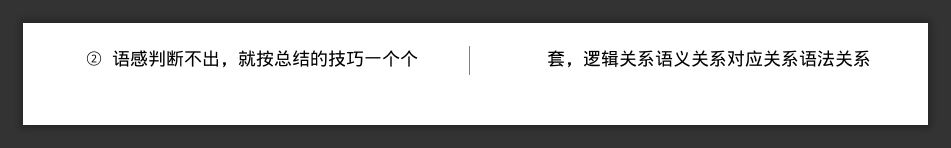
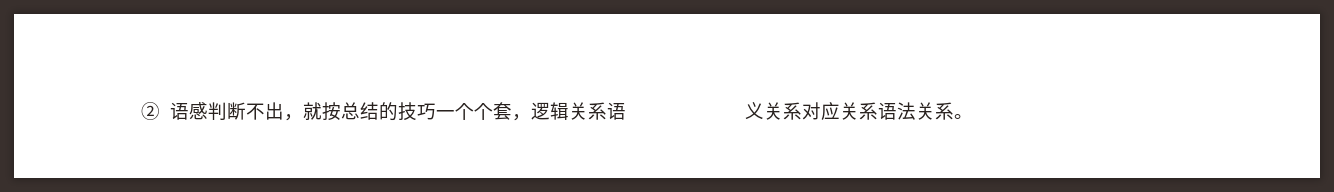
(871, 58) none -> [953,114,973,119] 。

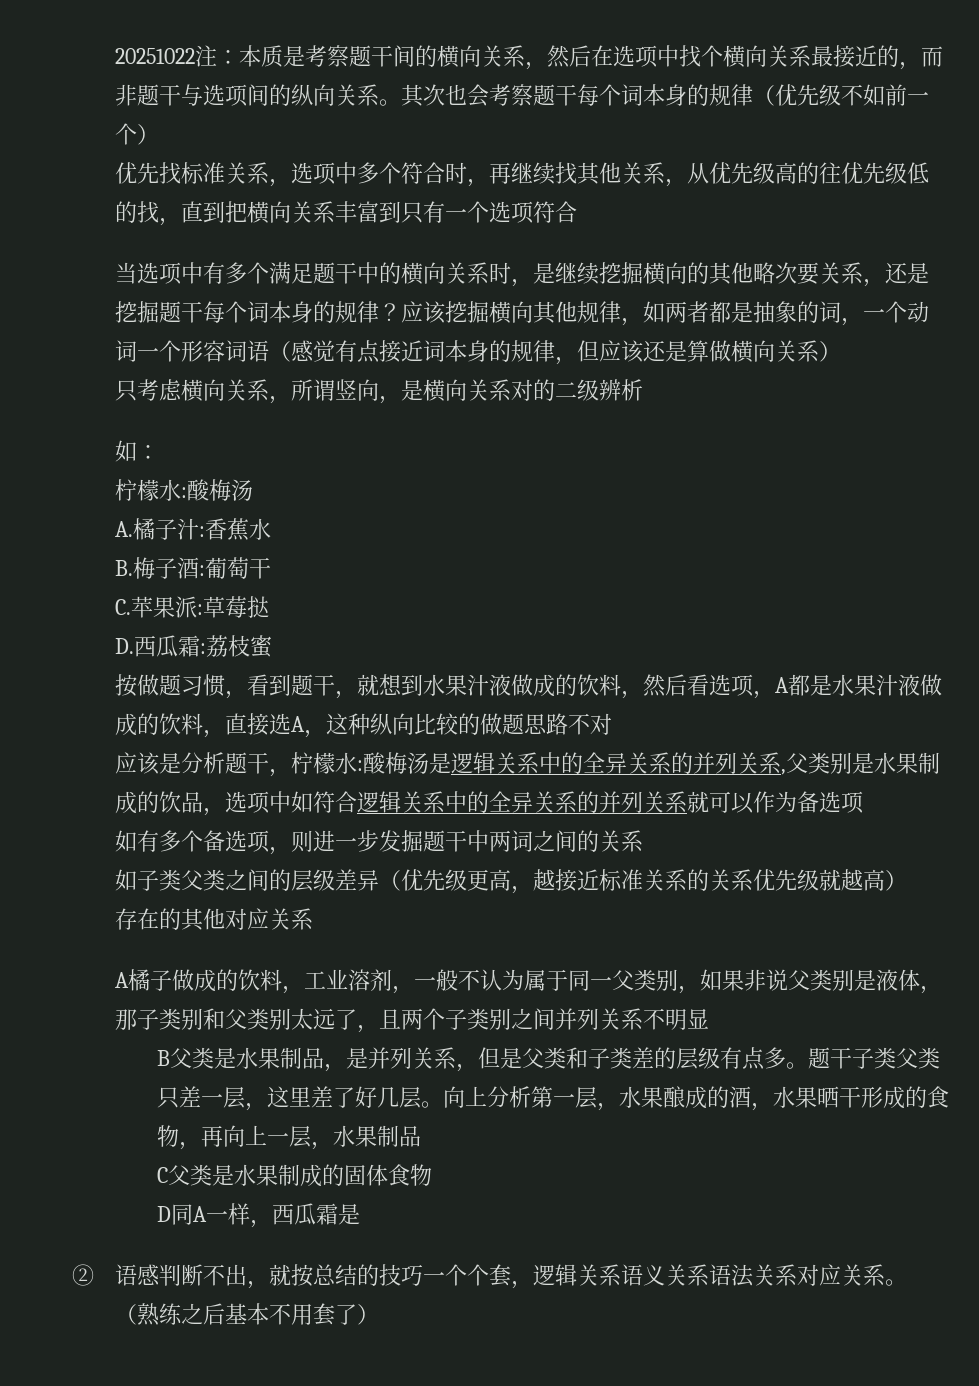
(141, 111) none -> [114,45,943,70] [114,84,929,107] [114,123,159,145] [114,162,929,187] [114,201,577,226] [114,262,929,287] [114,301,929,326] [114,340,841,365] [114,379,643,404] [114,440,159,462] [114,479,253,501] [114,518,271,541] [114,557,271,579] [114,596,269,618] [114,635,272,658] [114,674,942,699] [114,713,612,738] [114,752,940,777] [114,791,864,816] [114,830,643,855] [114,869,907,894] [114,908,313,931] [114,969,942,994] [114,1008,709,1033] [156,1047,940,1072] [156,1086,949,1111] [156,1125,421,1150] [156,1164,432,1187] [156,1203,360,1228] 20251022注：本质是考察题干间的横向关系，然后在选项中找个横向关系最接近的，而非题干与选项间的纵向关系。其次也会考察题干每个词本身的规律（优先级不如前一个） // 优先找标准关系，选项中多个符合时，再继续找其他关系，从优先级高的往优先级低的找，直到把横向关系丰富到只有一个选项符合 // 当选项中有多个满足题干中的横向关系时，是继续挖掘横向的其他略次要关系，还是挖掘题干每个词本身的规律？应该挖掘横向其他规律，如两者都是抽象的词，一个动词一个形容词语（感觉有点接近词本身的规律，但应该还是算做横向关系） // 只考虑横向关系，所谓竖向，是横向关系对的二级辨析 // 如： // 柠檬水:酸梅汤 // A.橘子汁:香蕉水 // B.梅子酒:葡萄干 // C.苹果派:草莓挞 // D.西瓜霜:荔枝蜜 // 按做题习惯，看到题干，就想到水果汁液做成的饮料，然后看选项，A都是水果汁液做成的饮料，直接选A，这种纵向比较的做题思路不对 // 应该是分析题干，柠檬水:酸梅汤是逻辑关系中的全异关系的并列关系,父类别是水果制成的饮品，选项中如符合逻辑关系中的全异关系的并列关系就可以作为备选项 // 如有多个备选项，则进一步发掘题干中两词之间的关系 // 如子类父类之间的层级差异（优先级更高，越接近标准关系的关系优先级就越高） // 存在的其他对应关系 // A橘子做成的饮料，工业溶剂，一般不认为属于同一父类别，如果非说父类别是液体，那子类别和父类别太远了，且两个子类别之间并列关系不明显 // B父类是水果制品，是并列关系，但是父类和子类差的层级有点多。题干子类父类只差一层，这里差了好几层。向上分析第一层，水果酿成的酒，水果晒干形成的食物，再向上一层，水果制品 // C父类是水果制成的固体食物 // D同A一样，西瓜霜是 //
[801,102,973,120] 对应关系语法关系。 -> [708,1264,907,1287] [114,1303,379,1326] 语法关系对应关系。（熟练之后基本不用套了）

